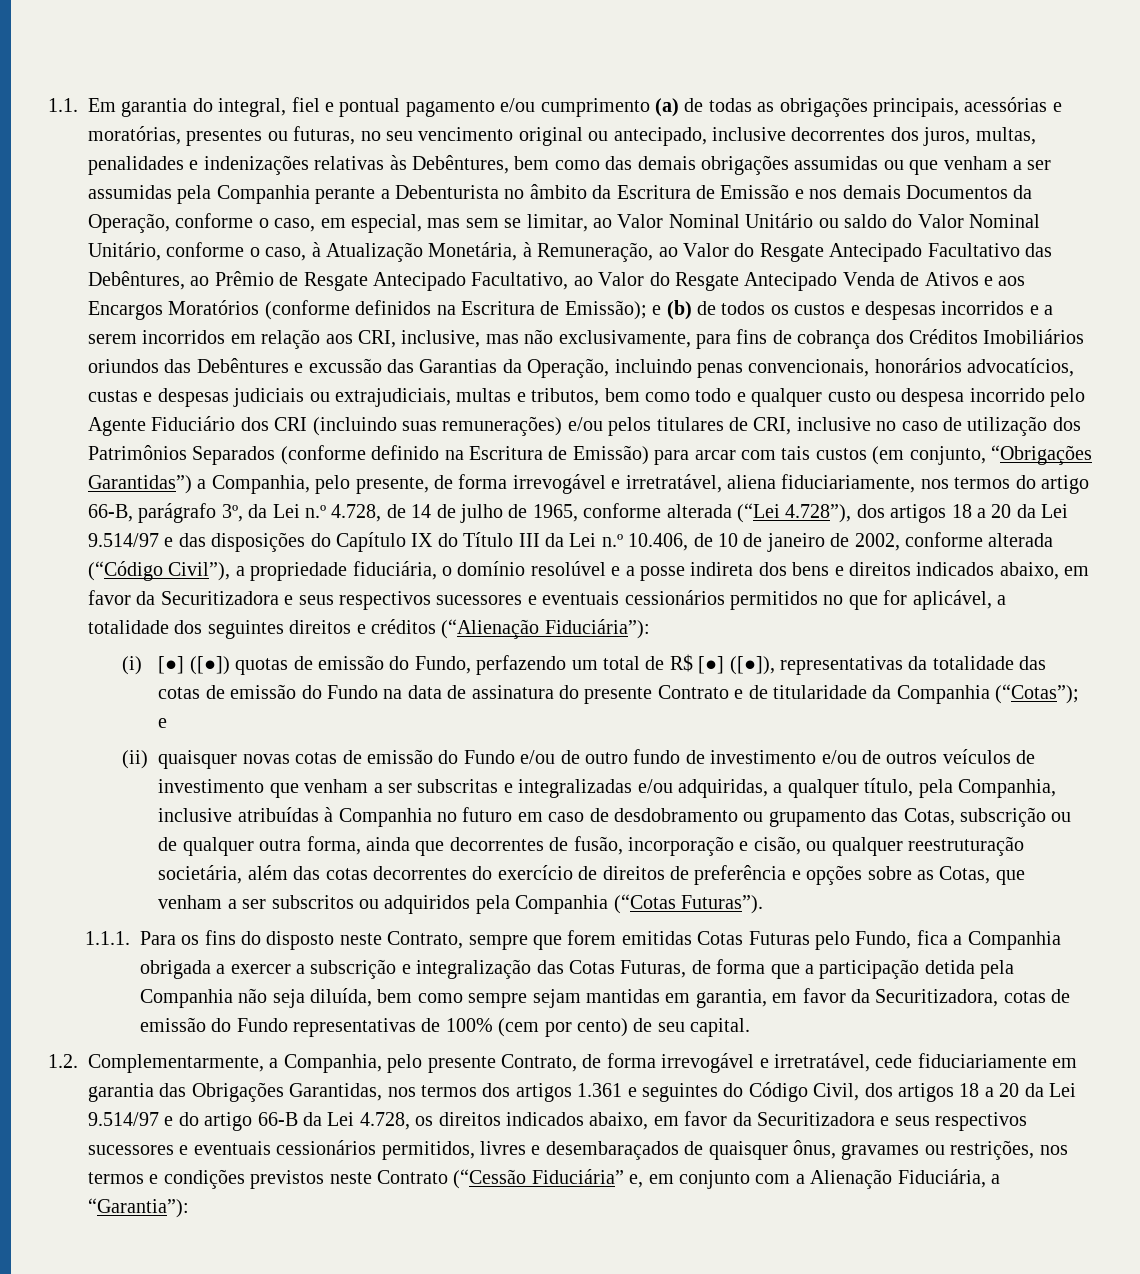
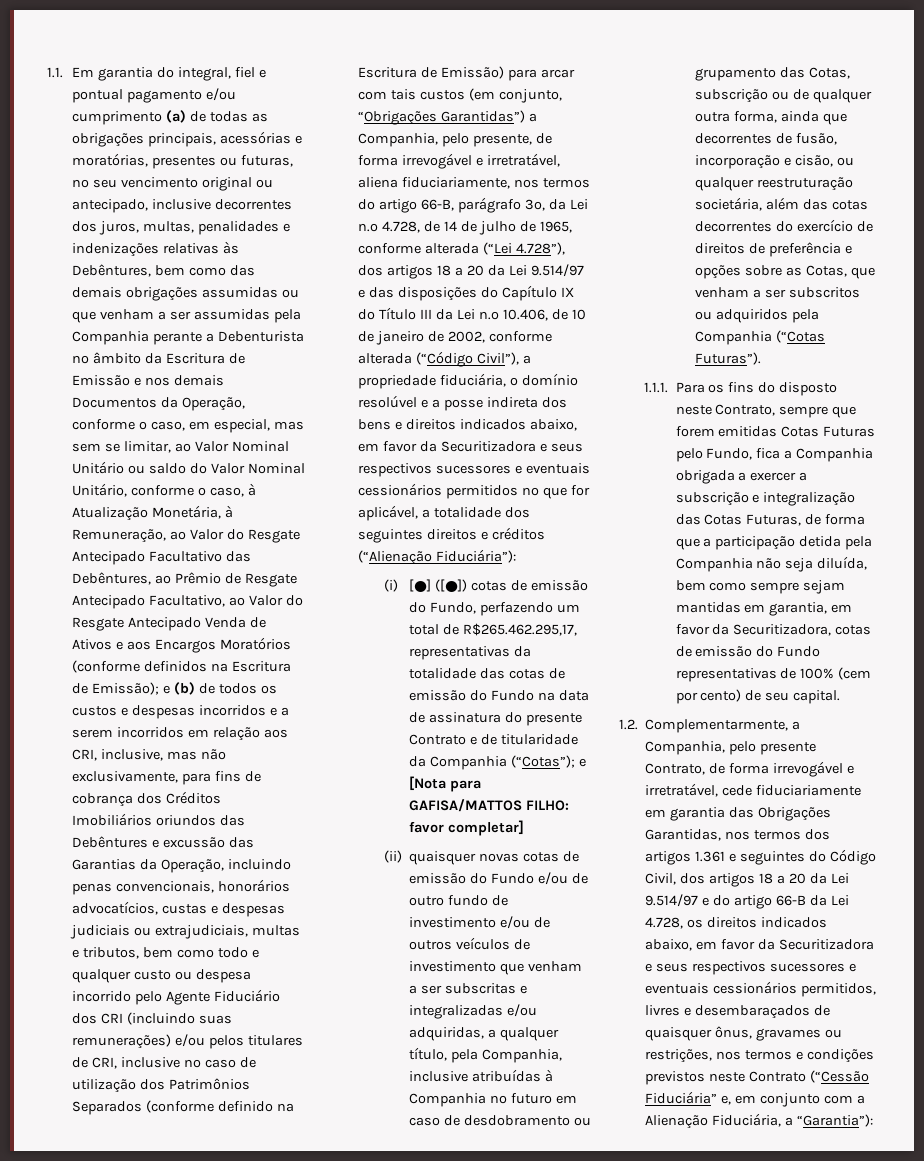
[235,658,289,675] quotas -> [470,581,507,591] cotas
[669,654,775,675] R$ [●] ([●]), -> [462,623,577,636] R$265.462.295,17,
(168, 723) none -> [408,776,481,792] [408,799,569,812] [408,820,524,836] [Nota para GAFISA/MATTOS FILHO: favor completar]

